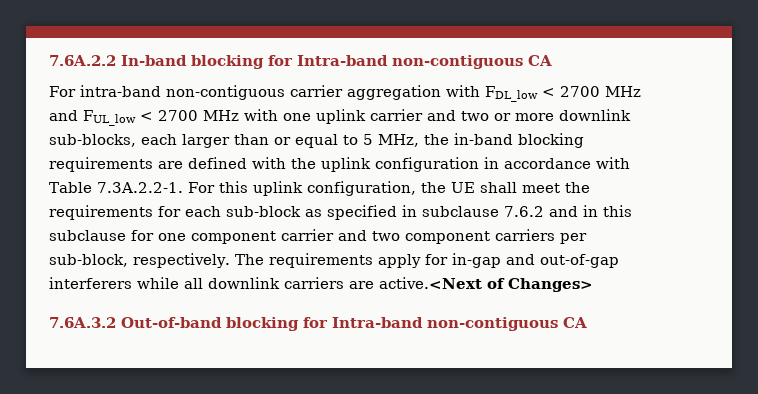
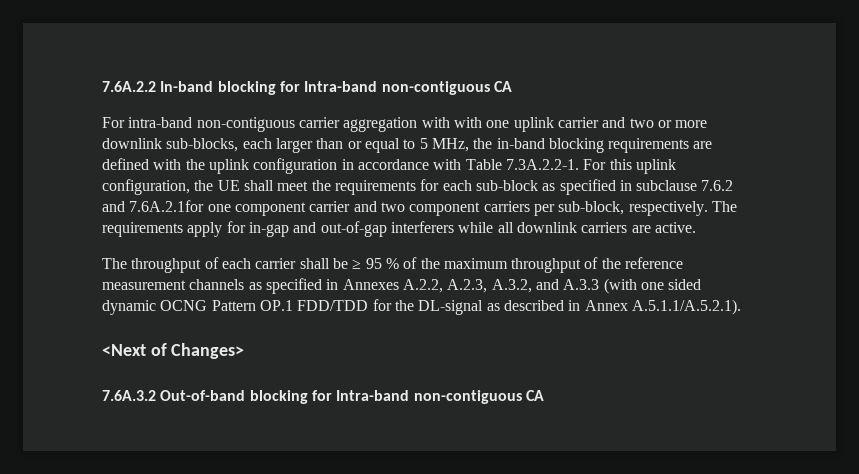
[485,86,641,102] [49,110,239,126] FDL_low < 2700 MHz and FUL_low < 2700 MHz -> (450, 122) none
[583,205,632,217] [49,230,154,241] in this subclause for -> [129,200,205,212] 7.6A.2.1for
[379,277,482,289] active.<Next -> [654,222,696,233] [102,257,684,273] [102,278,702,294] [102,299,741,315] [102,344,146,356] active. // The throughput of each carrier shall be ≥ 95 % of the maximum throughput of the reference measurement channels as specified in Annexes A.2.2, A.2.3, A.3.2, and A.3.3 (with one sided dynamic OCNG Pattern OP.1 FDD/TDD for the DL-signal as described in Annex A.5.1.1/A.5.2.1). // <Next

